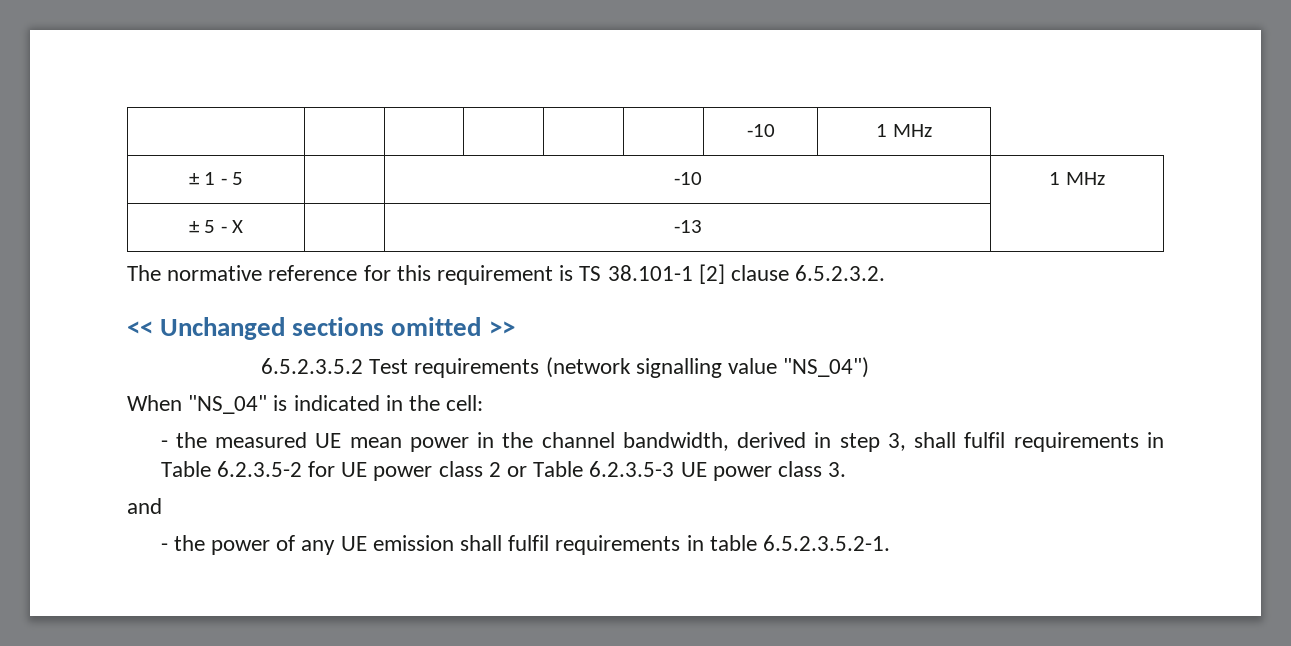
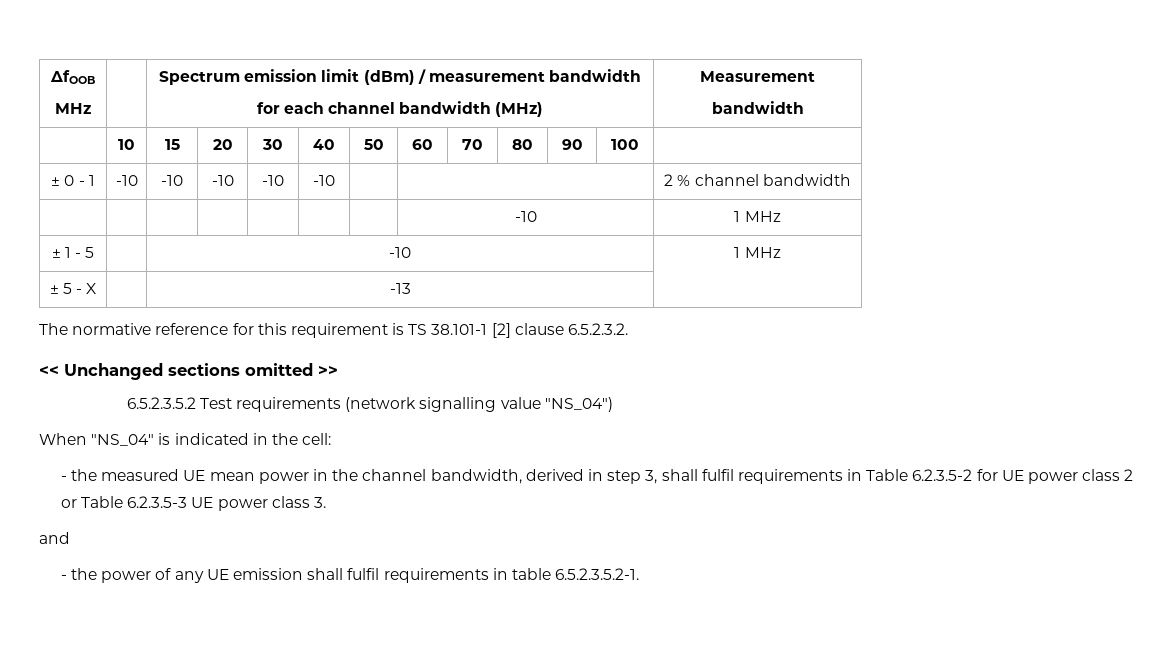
(746, 130) none -> [50,70,95,84] [55,103,91,114] [158,69,642,85] [256,101,544,117] [700,71,815,82] [711,101,804,114] [118,139,135,150] [164,139,180,150] [212,139,233,150] [262,139,283,150] [313,139,335,150] [363,139,384,150] [412,139,433,150] [462,139,483,150] [512,139,533,150] [561,139,583,150] [611,139,639,150] [51,175,95,186] [115,175,138,186] [161,175,183,186] [211,175,234,186] [262,175,284,186] [313,175,335,186] [664,174,851,186] ΔfOOB // MHz | | Spectrum emission limit (dBm) / measurement bandwidth // for each channel bandwidth (MHz) | Measurement // bandwidth // | 10 | 15 | 20 | 30 | 40 | 50 | 60 | 70 | 80 | 90 | 100 | // ± 0 - 1 | -10 | -10 | -10 | -10 | -10 | | | 2 % channel bandwidth // |

